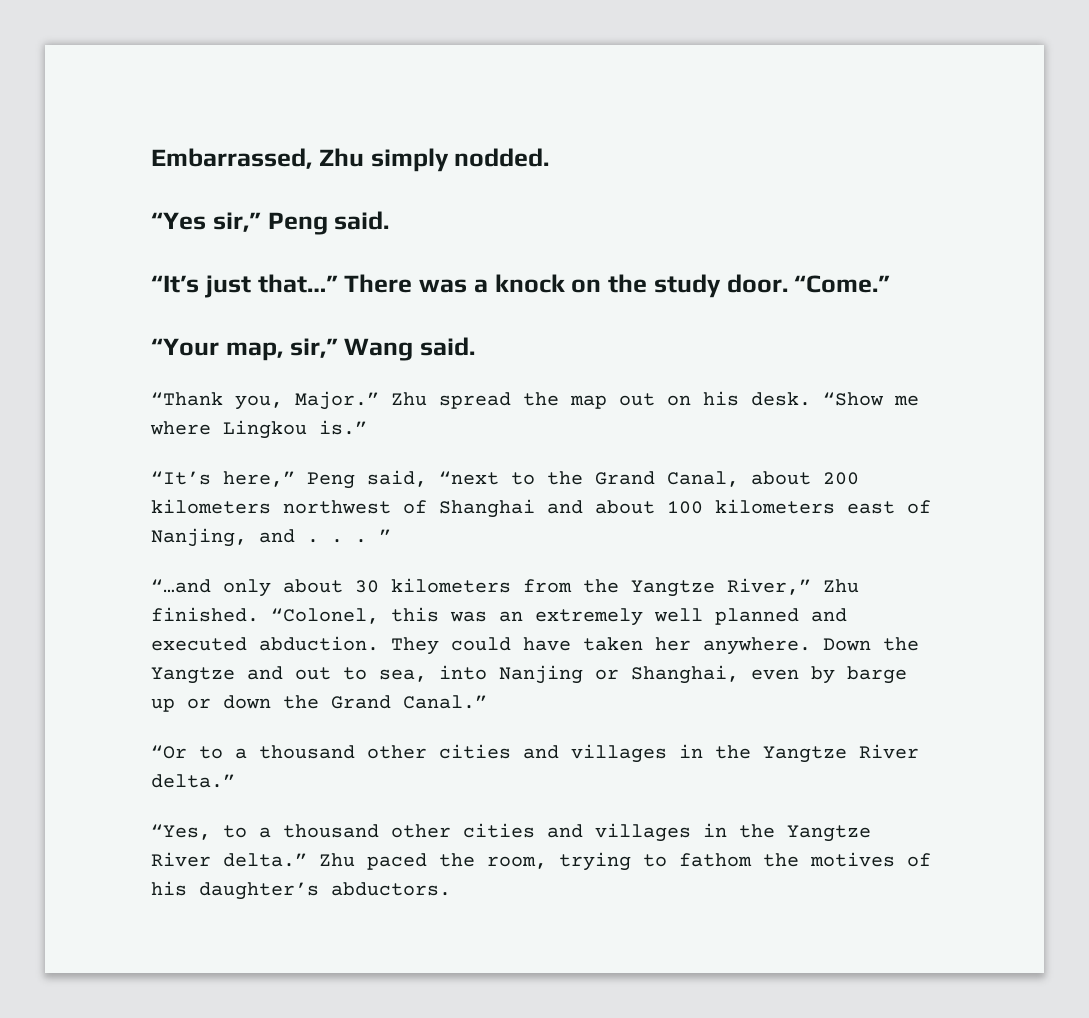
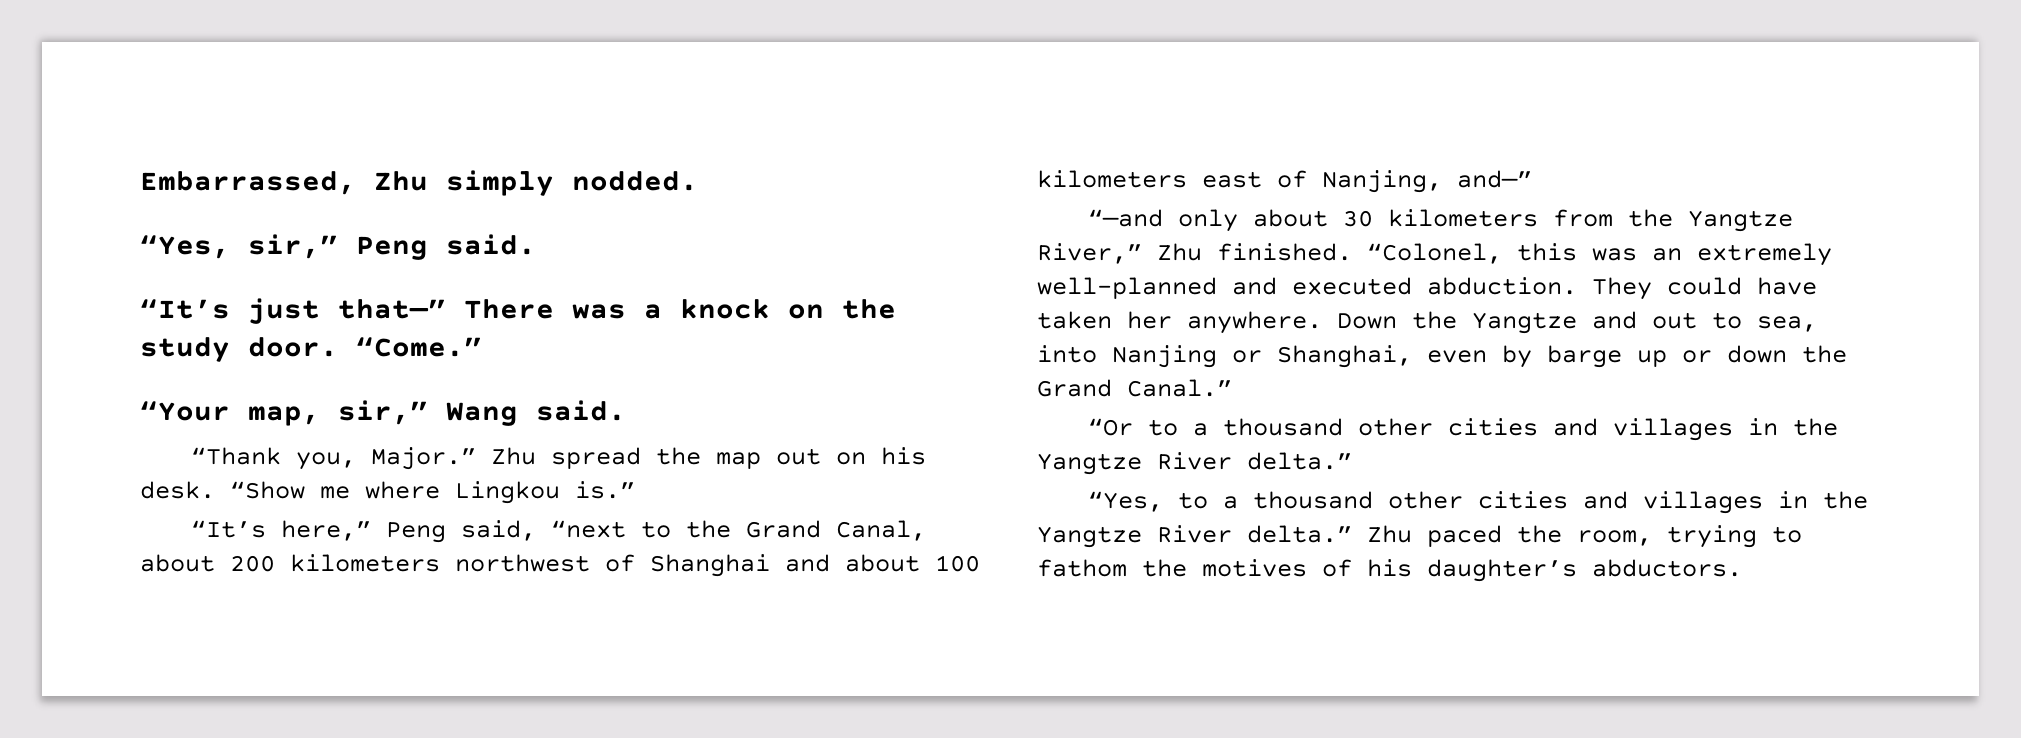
[151,212,206,230] “Yes -> [140,235,230,259] “Yes,
[257,274,338,293] that…” -> [338,299,446,319] that—”
[259,529,391,543] [151,579,211,593] and . . . ” // “…and -> [1457,170,1532,188] [1087,209,1163,227] and—” // “—and
[654,608,799,625] well planned -> [1037,277,1217,299] well-planned

